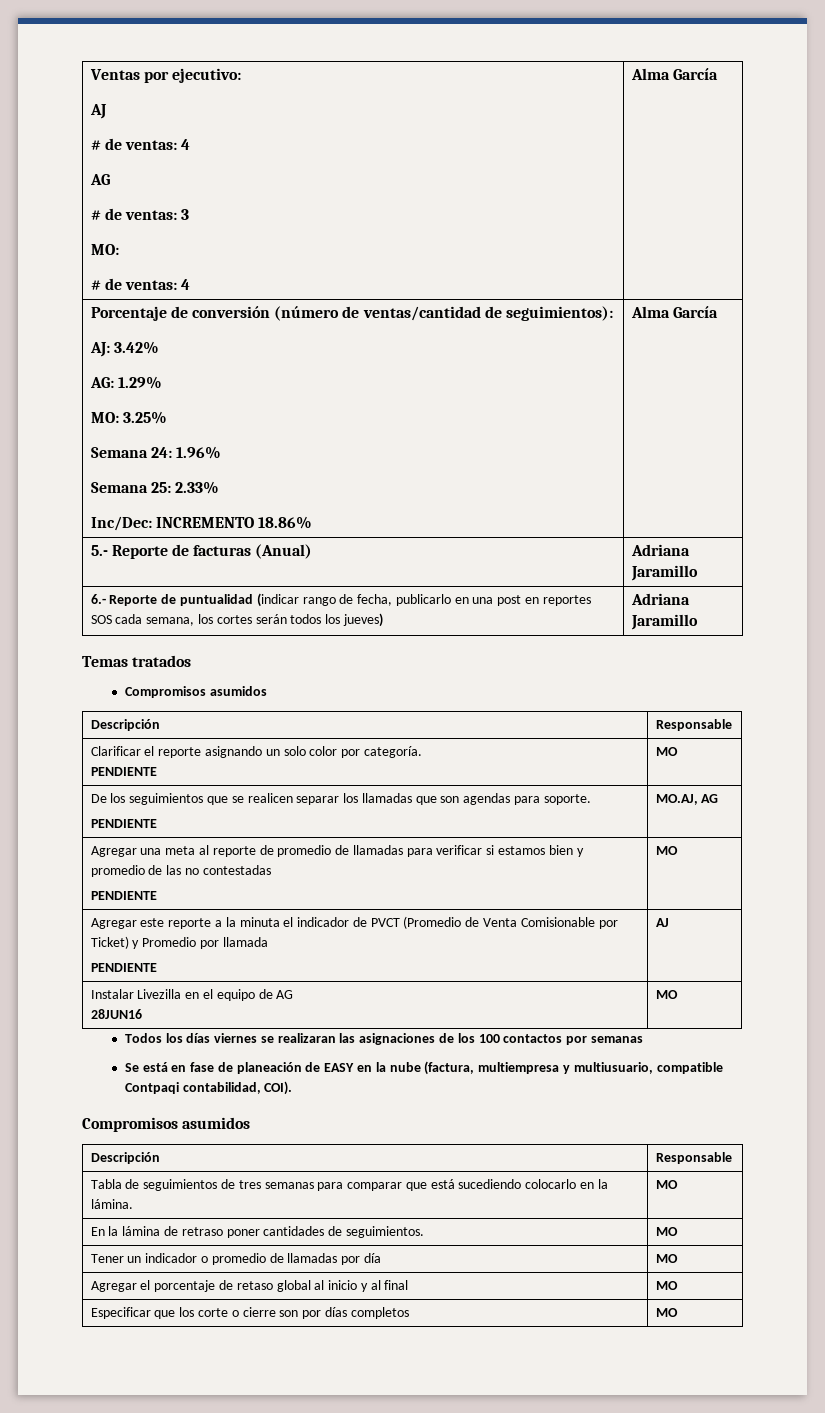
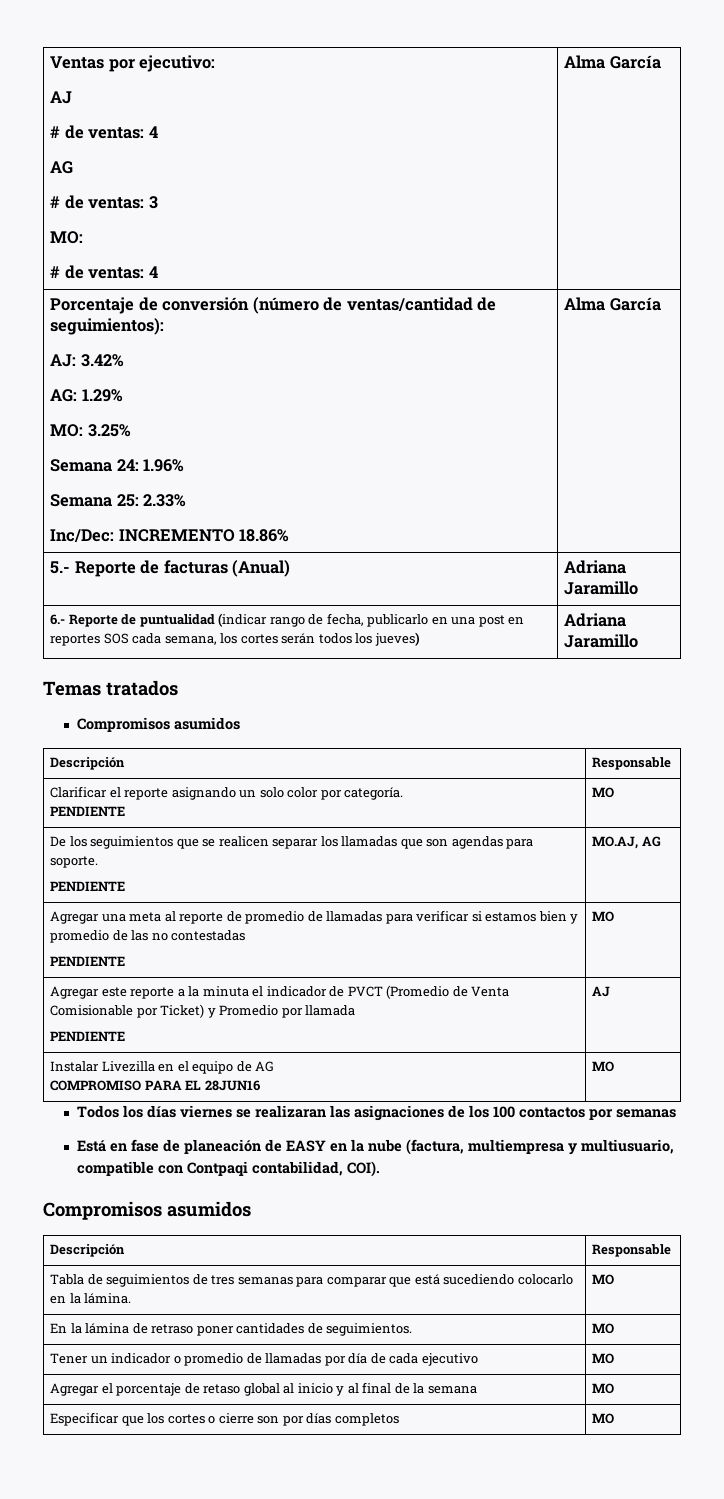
(294, 994) none -> [50,1080,202,1091] COMPROMISO PARA EL
[124,1062,168,1072] Se está -> [77,1140,107,1152] Está
(723, 1068) none -> [158,1165,184,1174] con
(381, 1258) none -> [370,1353,478,1366] de cada ejecutivo
(409, 1285) none -> [394,1383,477,1394] de la semana
[197,1308,228,1317] corte -> [167,1414,205,1424] cortes

